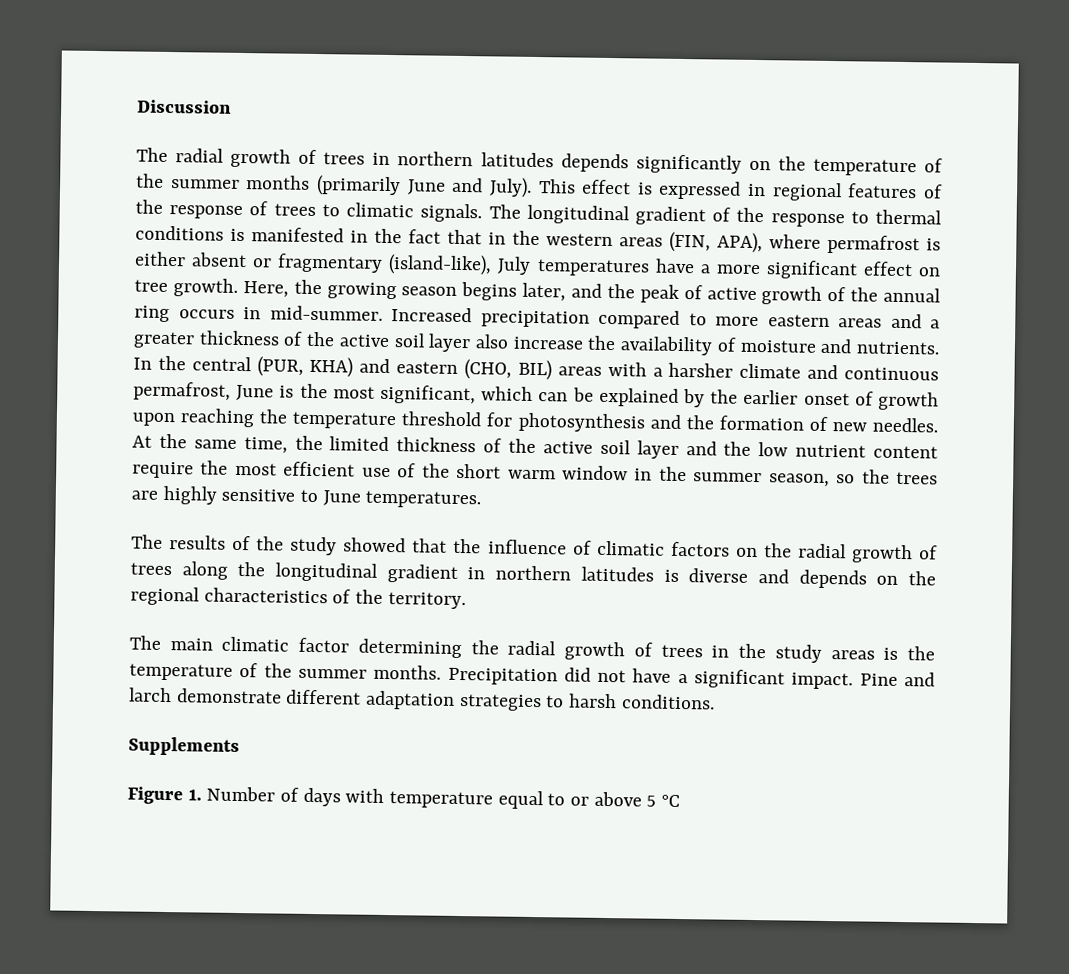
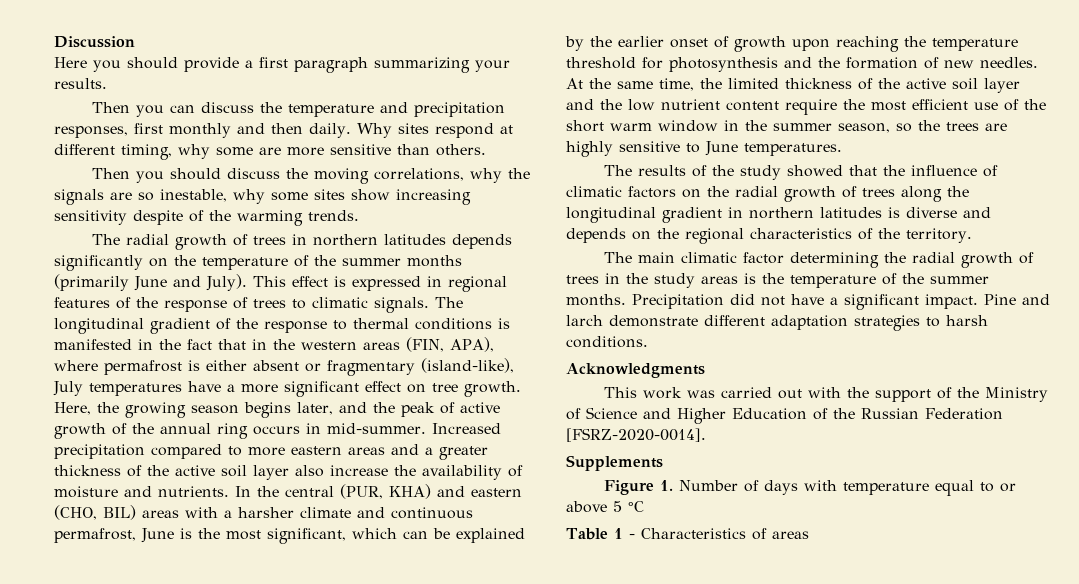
(232, 106) none -> [54,57,510,73] [54,78,107,89] [92,102,506,117] [54,123,513,138] [54,144,486,160] [92,168,531,184] [54,189,471,205] [54,210,359,226] // Here you should provide a first paragraph summarizing your results. // Then you can discuss the temperature and precipitation responses, first monthly and then daily. Why sites respond at different timing, why some are more sensitive than others. // Then you should discuss the moving correlations, why the signals are so inestable, why some sites show increasing sensitivity despite of the warming trends.
(715, 702) none -> [566,363,705,378] [604,387,1049,402] [566,407,1003,424] [566,428,706,442] // Acknowledgments // This work was carried out with the support of the Ministry of Science and Higher Education of the Russian Federation [FSRZ-2020-0014].
(681, 801) none -> [566,528,809,540] // Table 1 - Characteristics of areas

